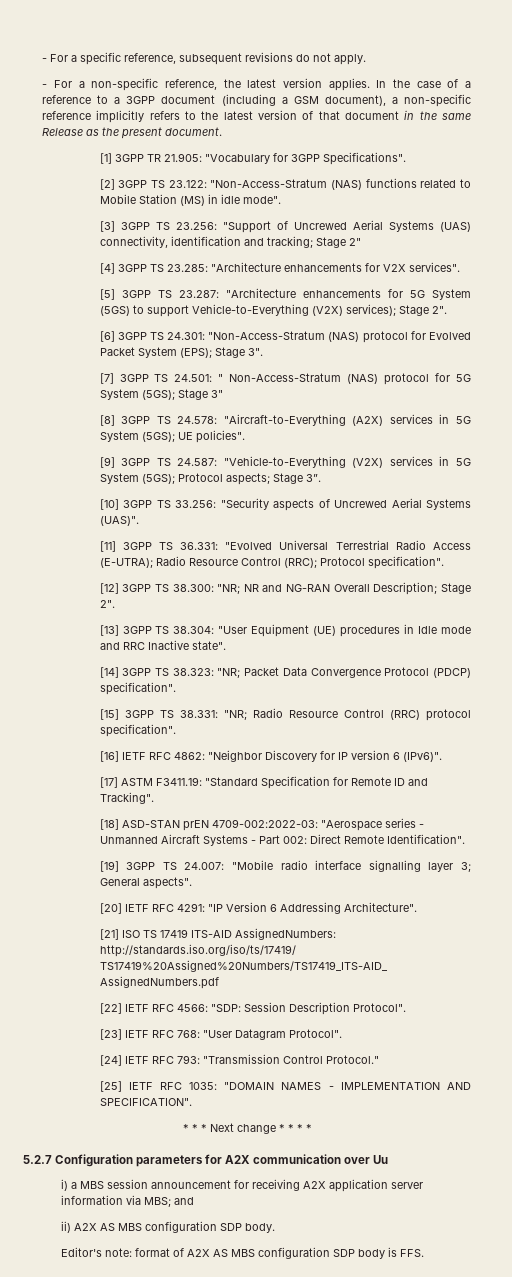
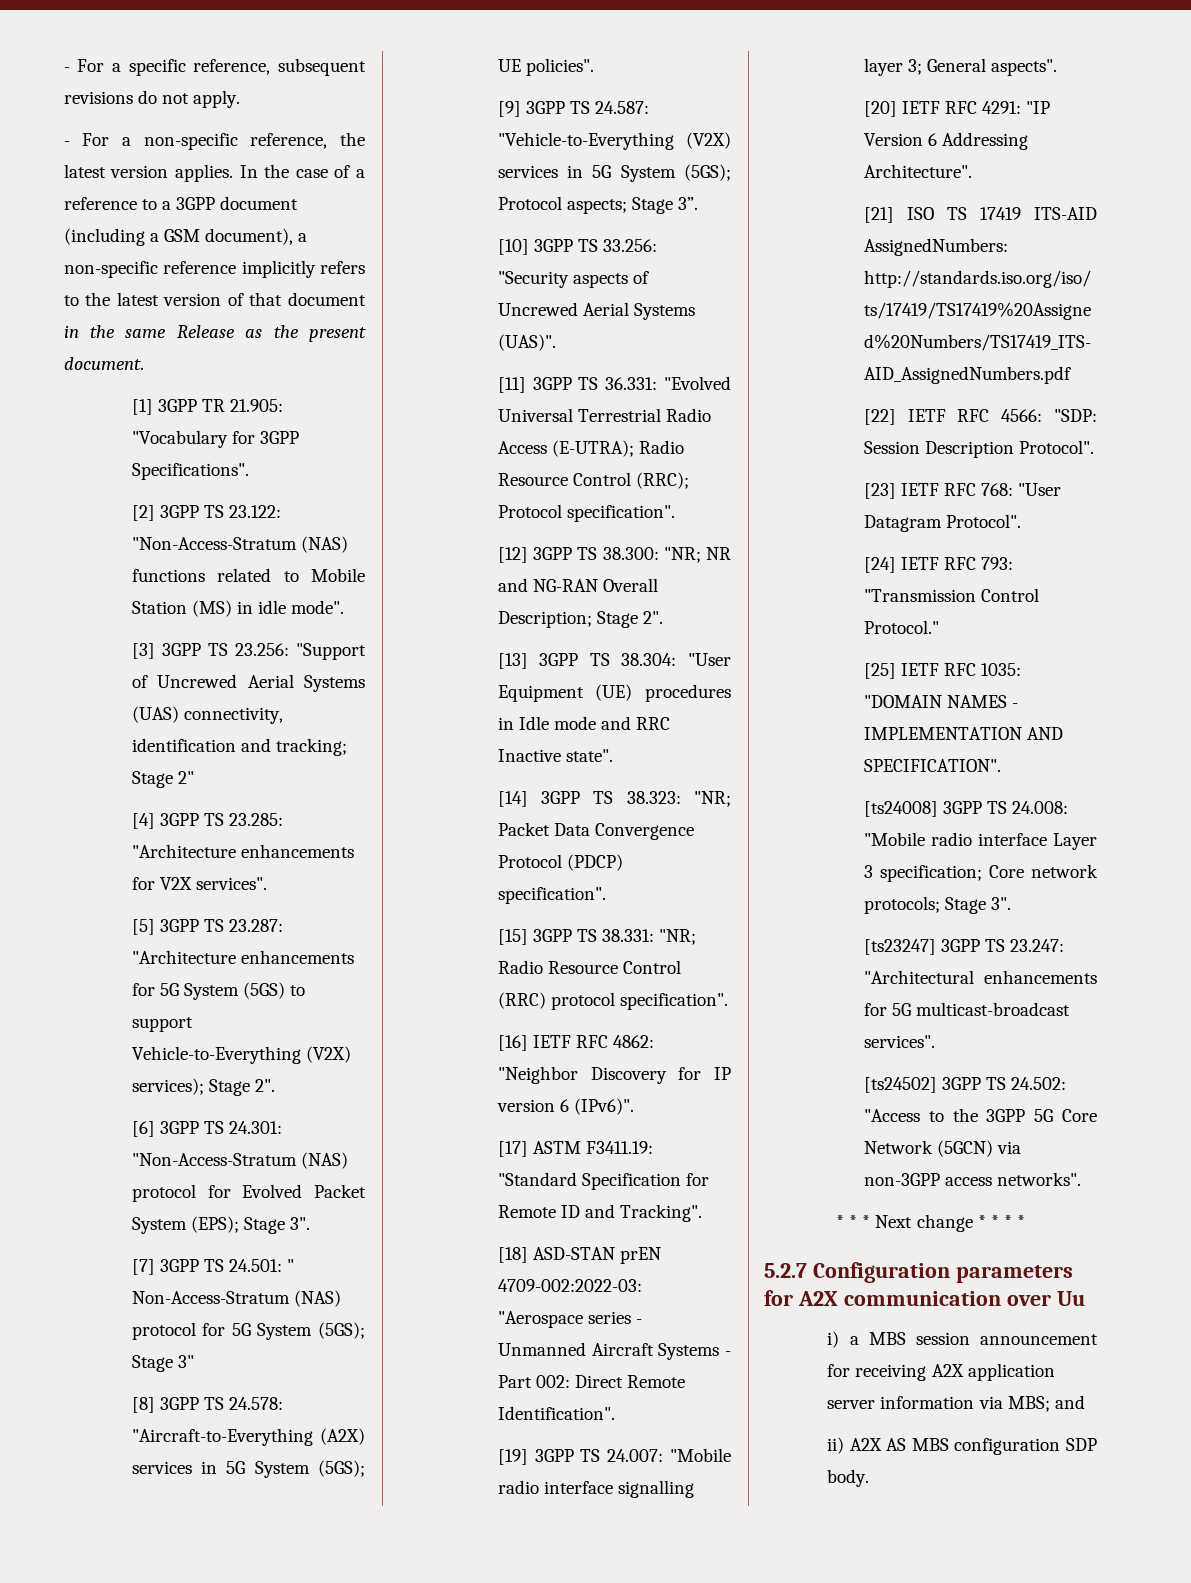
(192, 1102) none -> [863,801,1069,817] [863,832,1097,850] [863,864,1098,882] [863,896,1012,914] [863,939,1065,955] [863,970,1097,984] [863,1002,1071,1016] [863,1035,935,1048] [863,1077,1067,1093] [863,1108,1097,1122] [863,1140,1022,1157] [863,1172,1082,1186] // [ts24008] 3GPP TS 24.008: "Mobile radio interface Layer 3 specification; Core network protocols; Stage 3". // [ts23247] 3GPP TS 23.247: "Architectural enhancements for 5G multicast-broadcast services". // [ts24502] 3GPP TS 24.502: "Access to the 3GPP 5G Core Network (5GCN) via non-3GPP access networks".
[61,1247,425,1259] // Editor's note: format of A2X AS MBS configuration SDP body is FFS. -> (870, 1478) none

